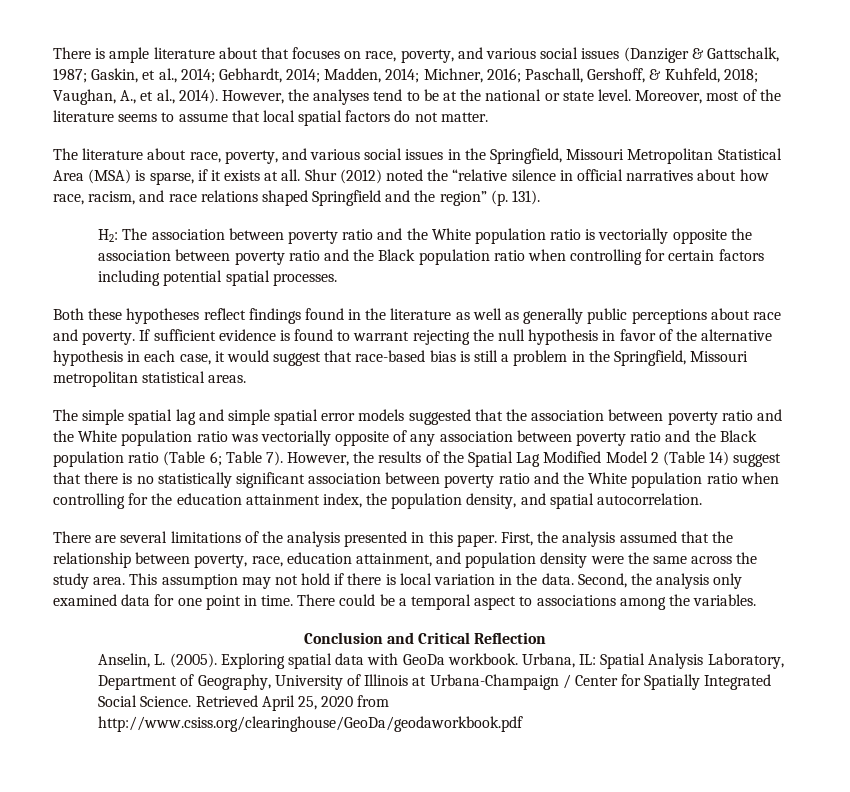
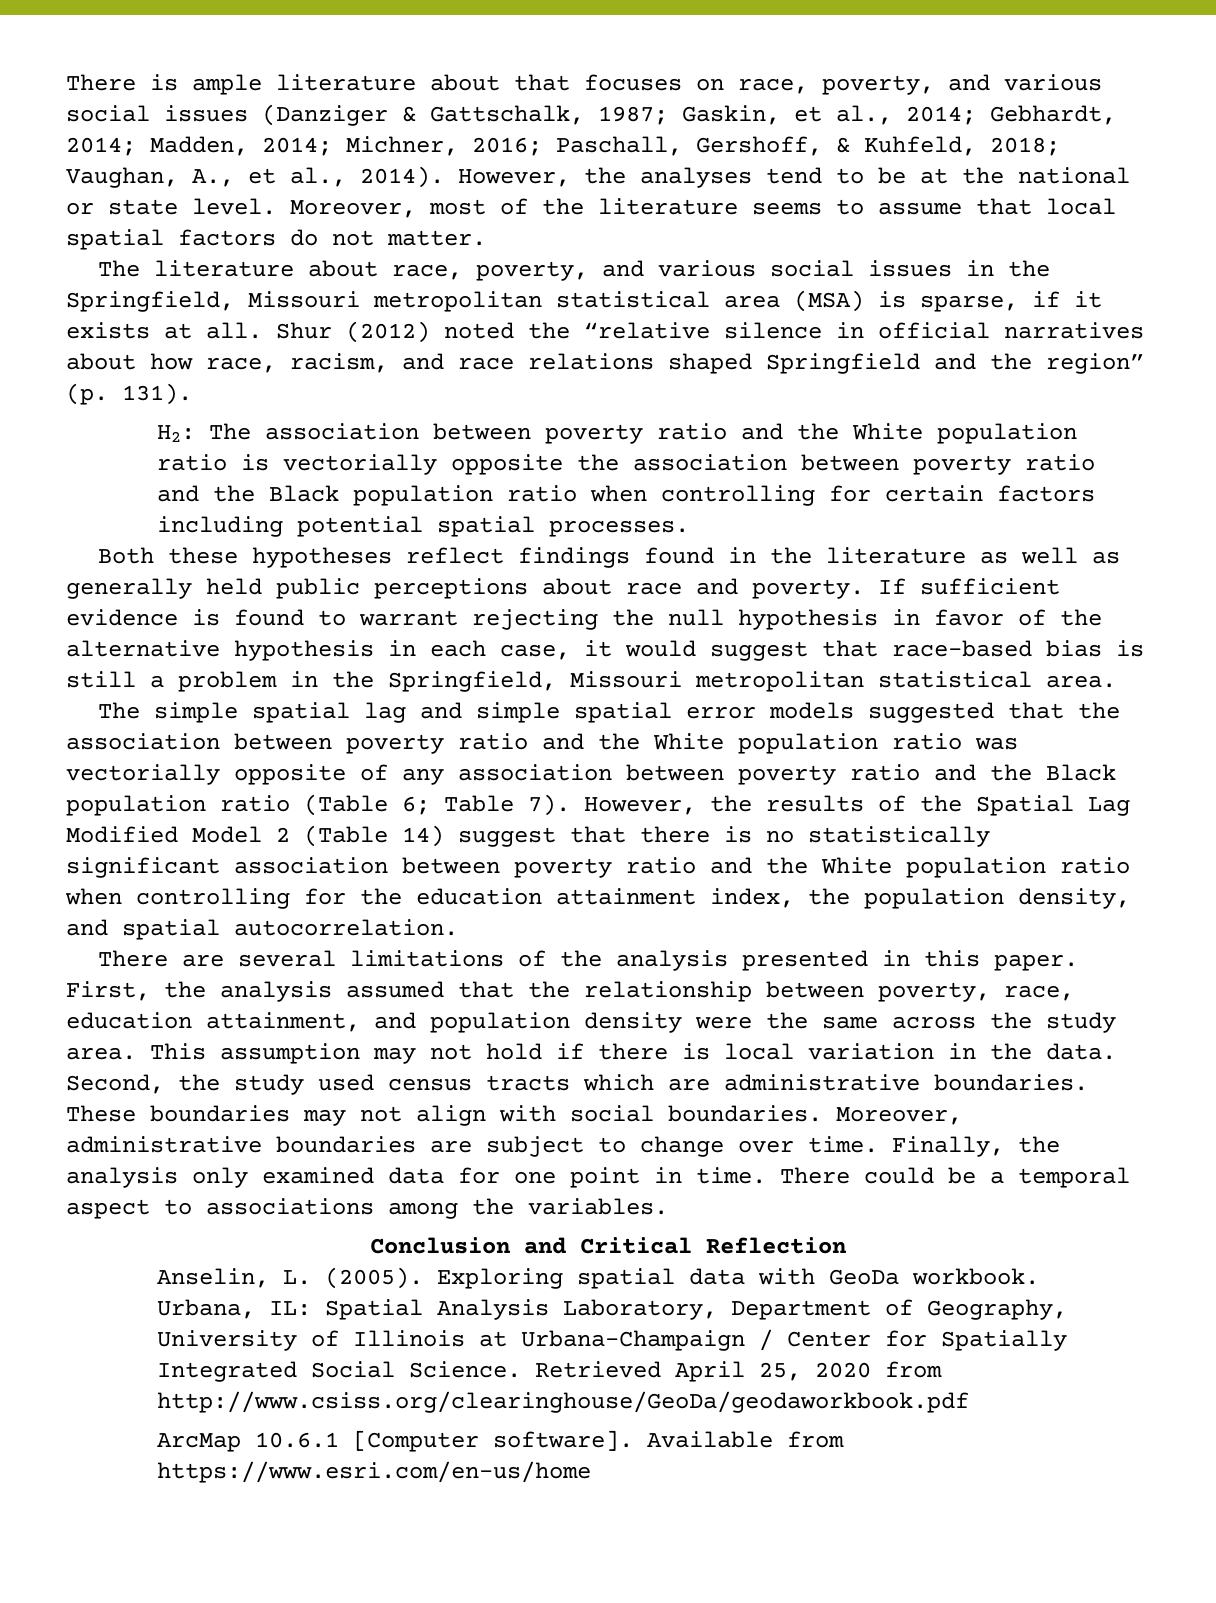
[627,148,782,164] [53,170,84,181] Metropolitan Statistical Area -> [373,291,780,312] metropolitan statistical area
(584, 316) none -> [206,578,262,595] held
[208,375,247,383] areas. -> [1046,675,1116,688] area.
(652, 579) none -> [234,1074,1088,1095] [66,1105,962,1126] [66,1136,1060,1157] study used census tracts which are administrative boundaries. These boundaries may not align with social boundaries. Moreover, administrative boundaries are subject to change over time. Finally, the
(524, 724) none -> [156,1430,844,1452] [156,1461,591,1483] // ArcMap 10.6.1 [Computer software]. Available from https://www.esri.com/en-us/home

